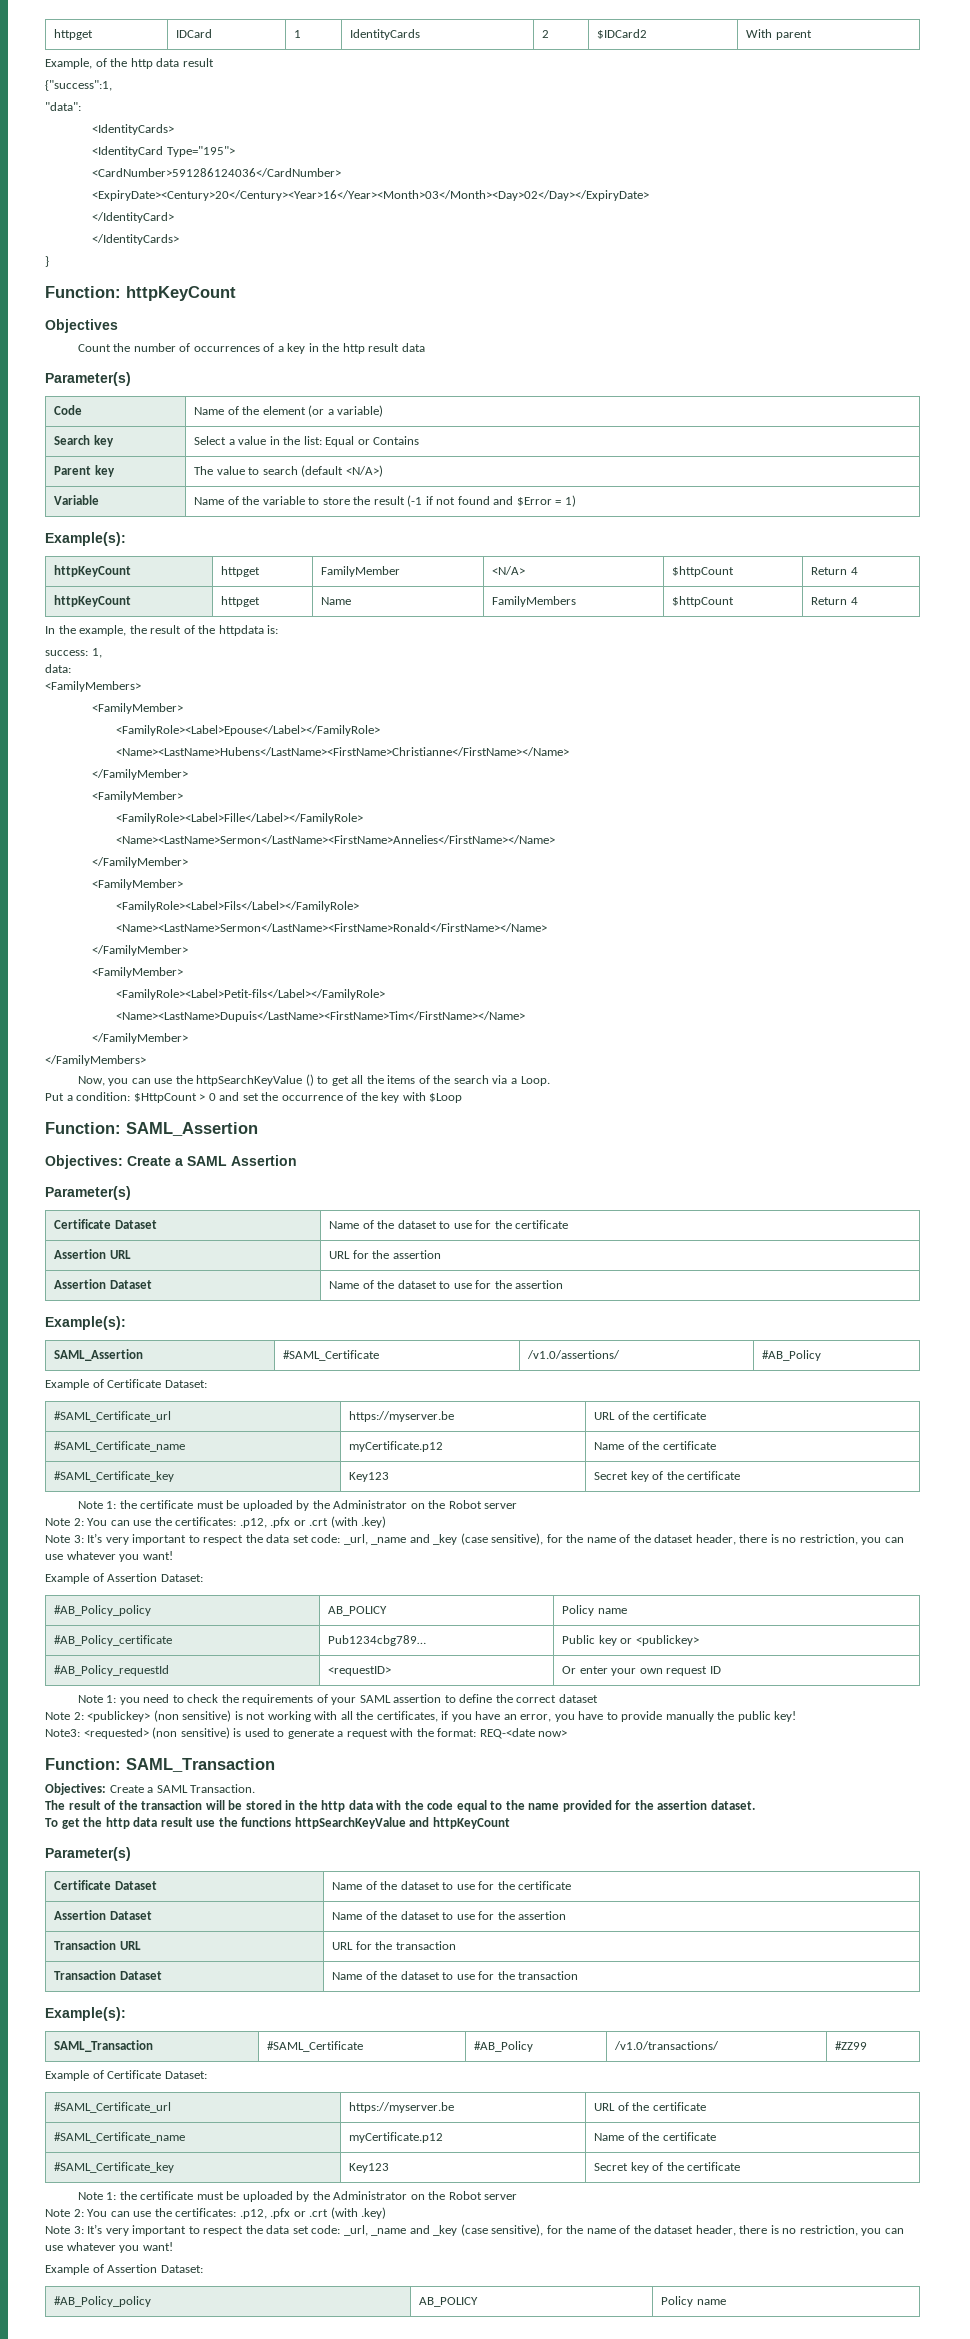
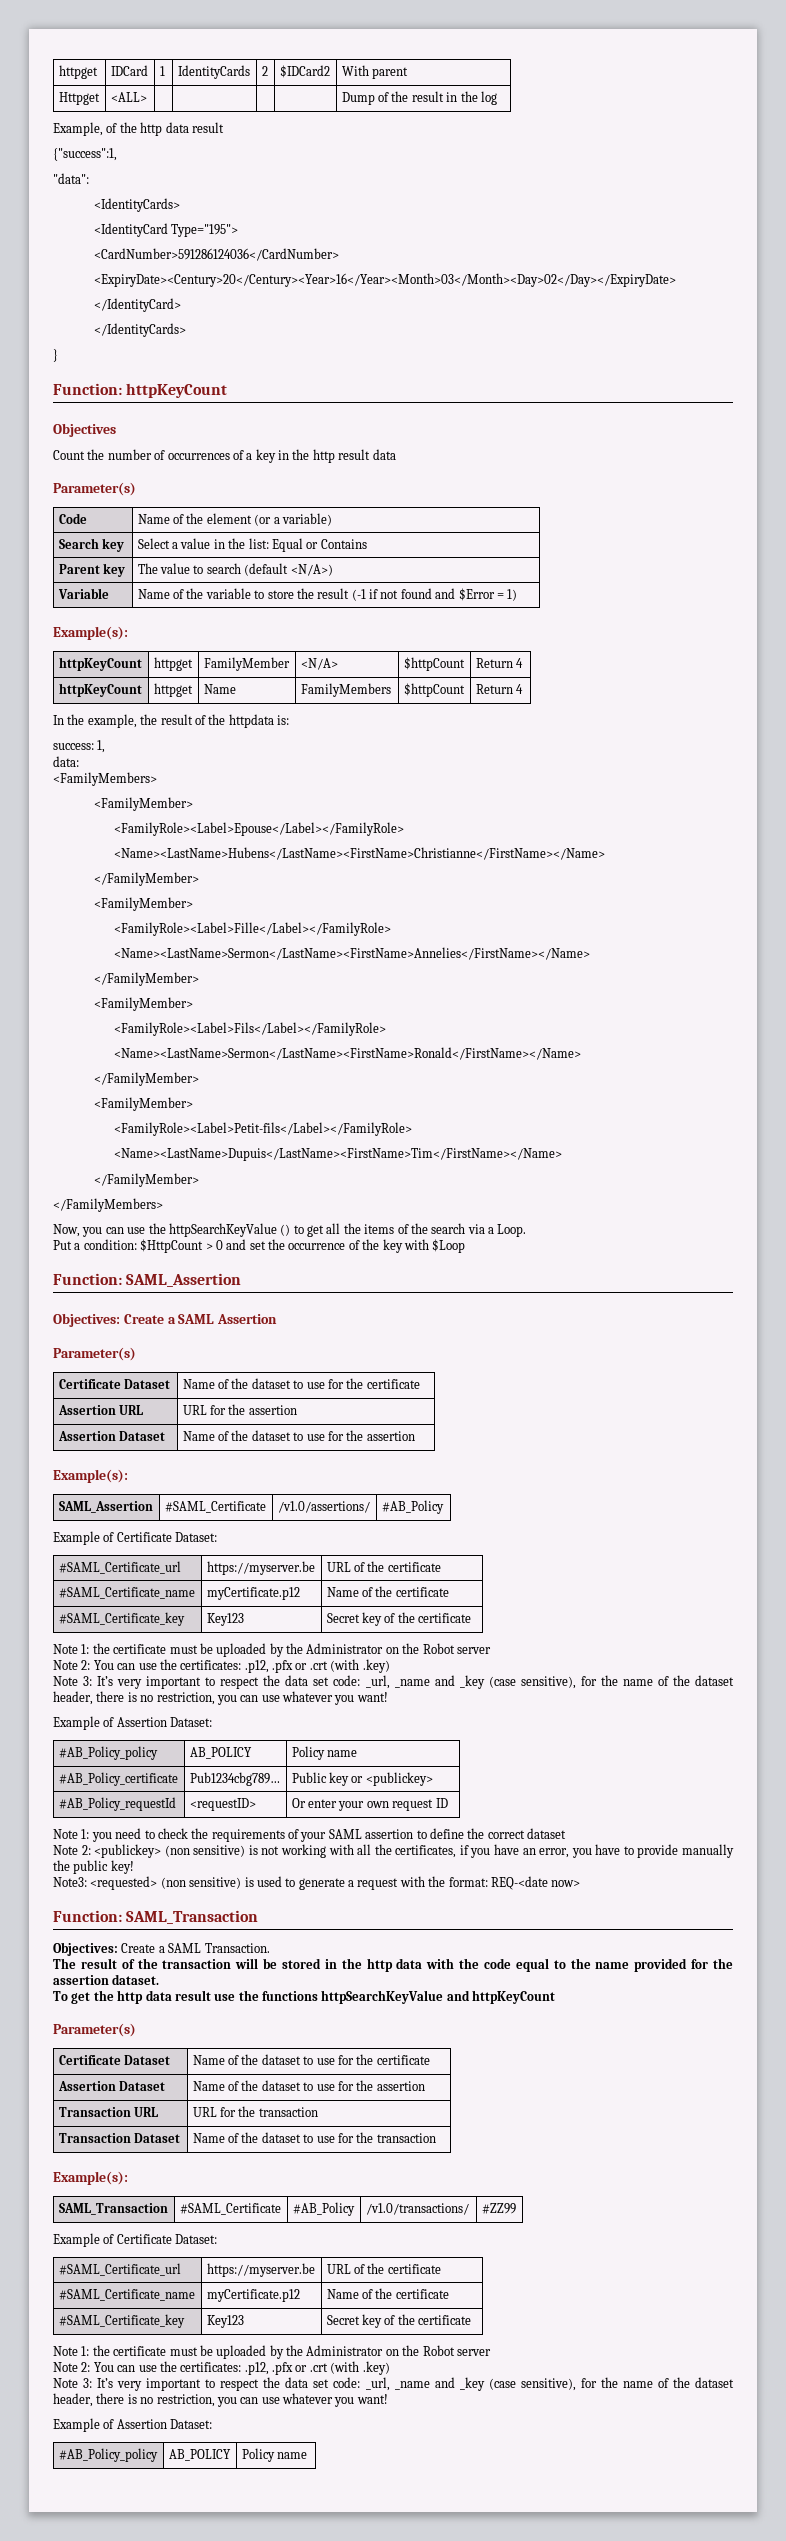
(812, 35) none -> [58,92,100,105] [110,92,147,102] [341,91,497,105] // Httpget | <ALL> | | | | | Dump of the result in the log

